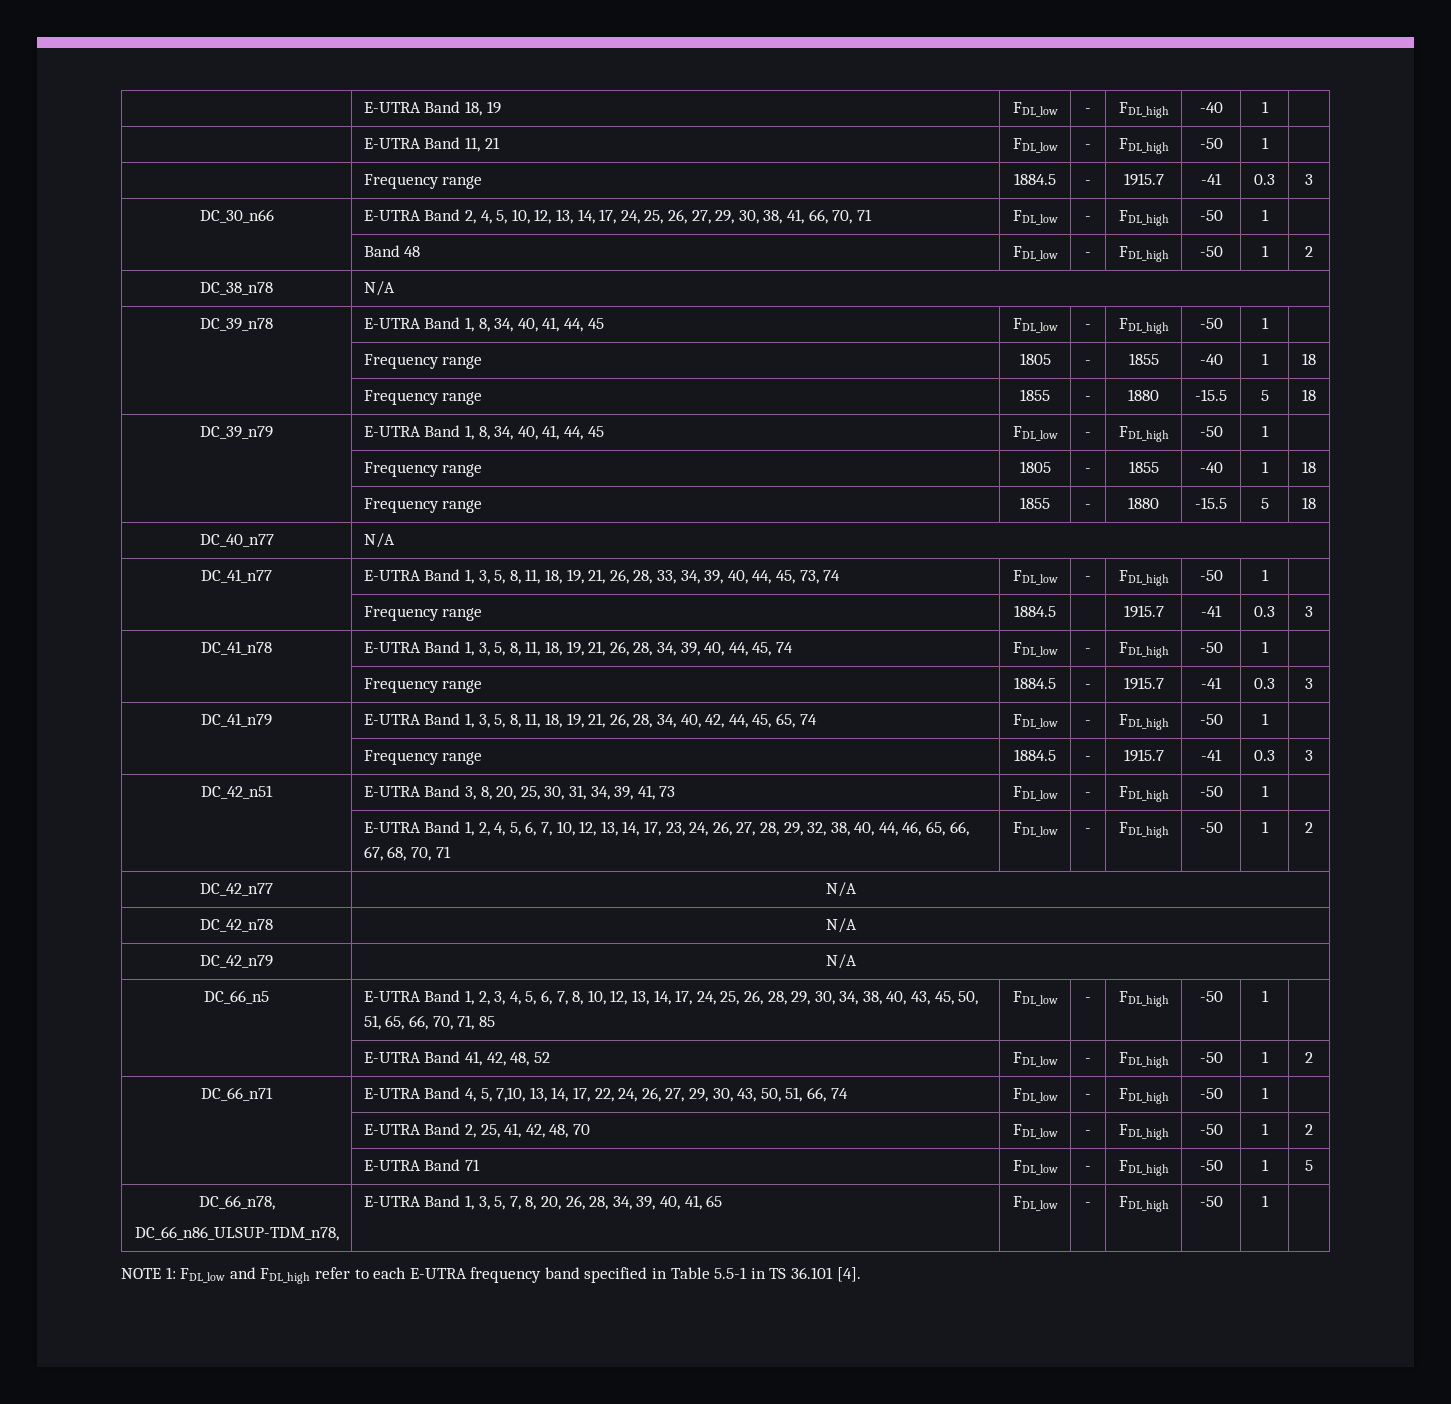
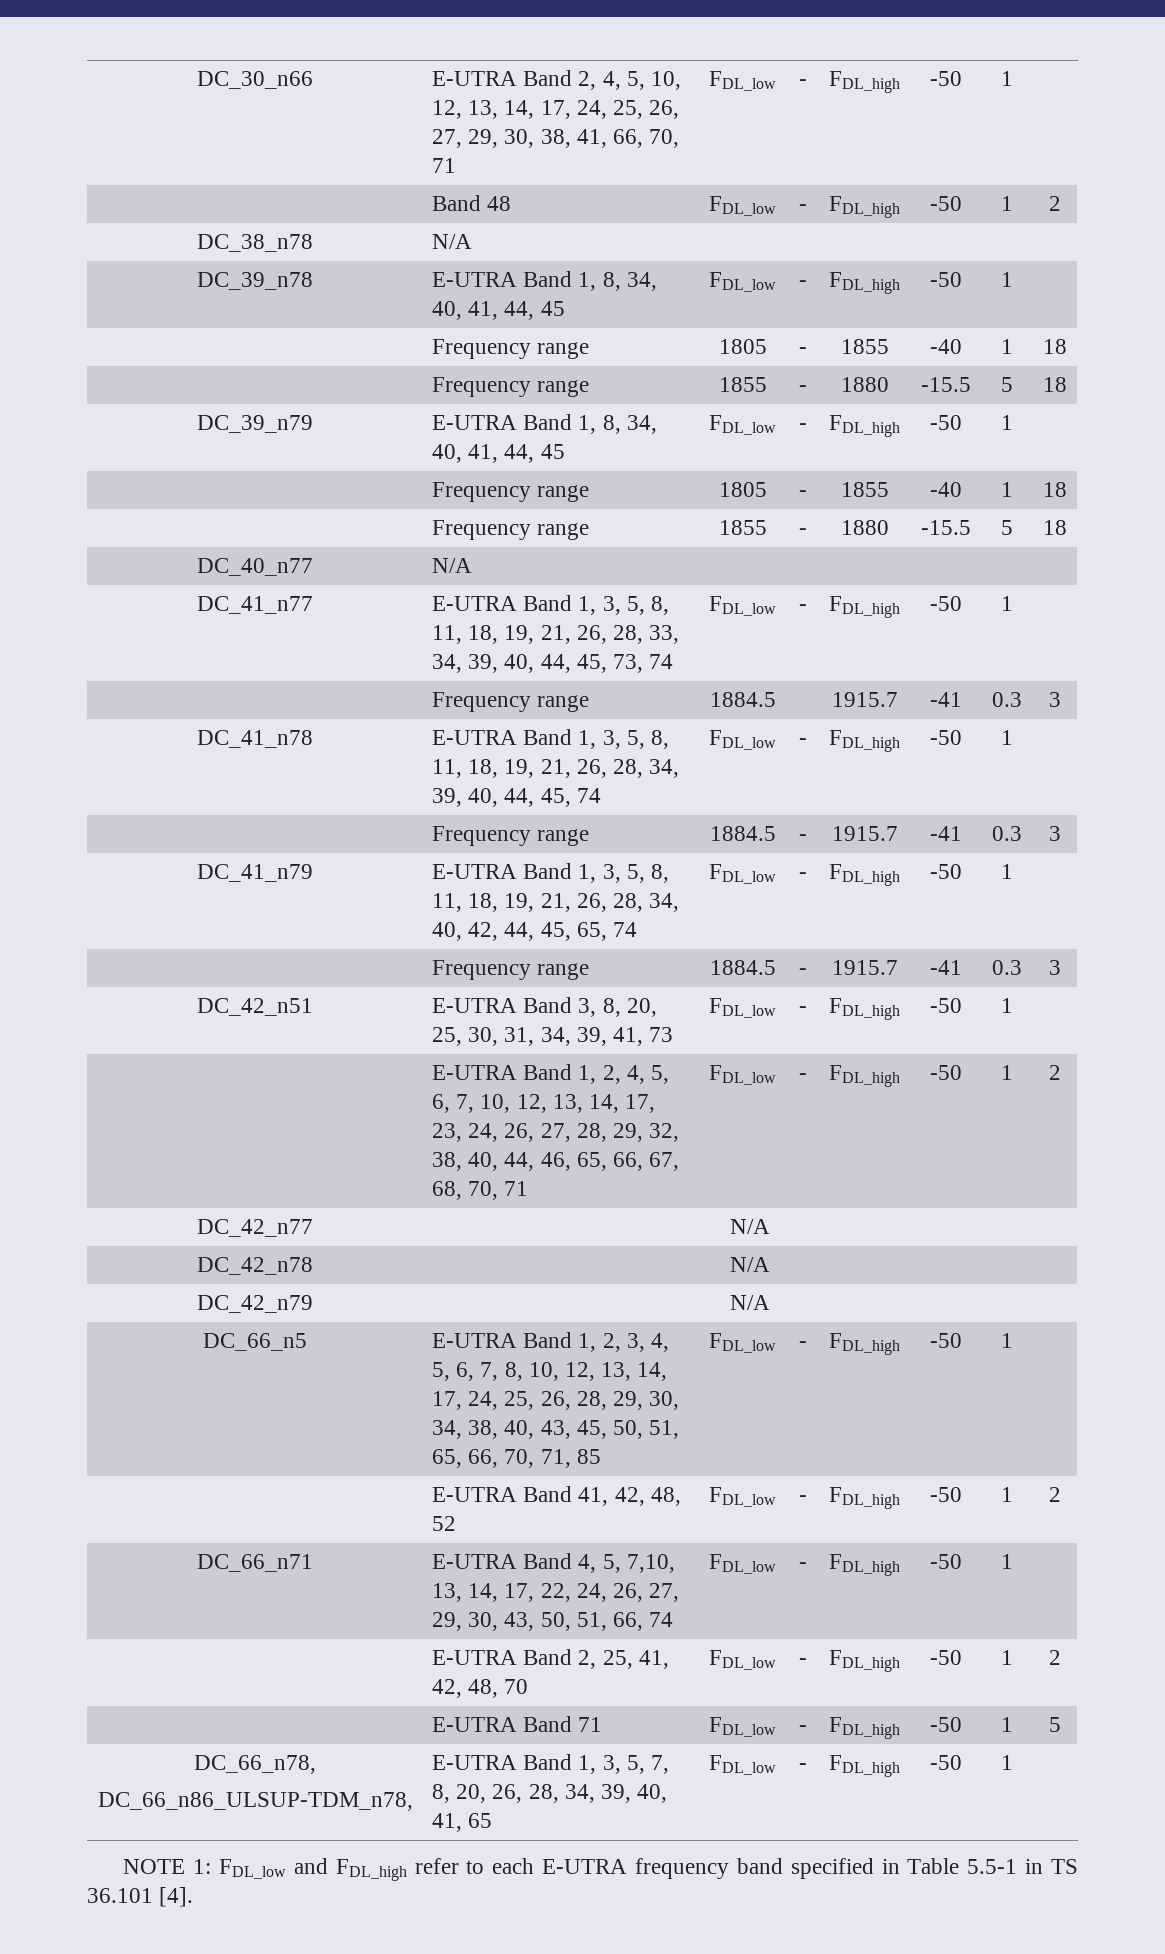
[363,101,501,116] [1012,102,1058,117] [1085,108,1091,113] [1118,102,1169,118] [1199,102,1223,113] [1261,101,1269,113] [363,137,500,152] [1012,138,1058,153] [1085,144,1091,149] [1118,138,1169,154] [1199,138,1223,149] [1261,137,1269,149] [363,174,483,189] [1014,173,1056,185] [1085,180,1091,185] [1123,173,1164,186] [1201,173,1222,185] [1254,174,1275,185] [1305,174,1313,185] | E-UTRA Band 18, 19 | FDL_low | - | FDL_high | -40 | 1 | // | E-UTRA Band 11, 21 | FDL_low | - | FDL_high | -50 | 1 | // | Frequency range | 1884.5 | - | 1915.7 | -41 | 0.3 | 3 // -> (197, 80) none

